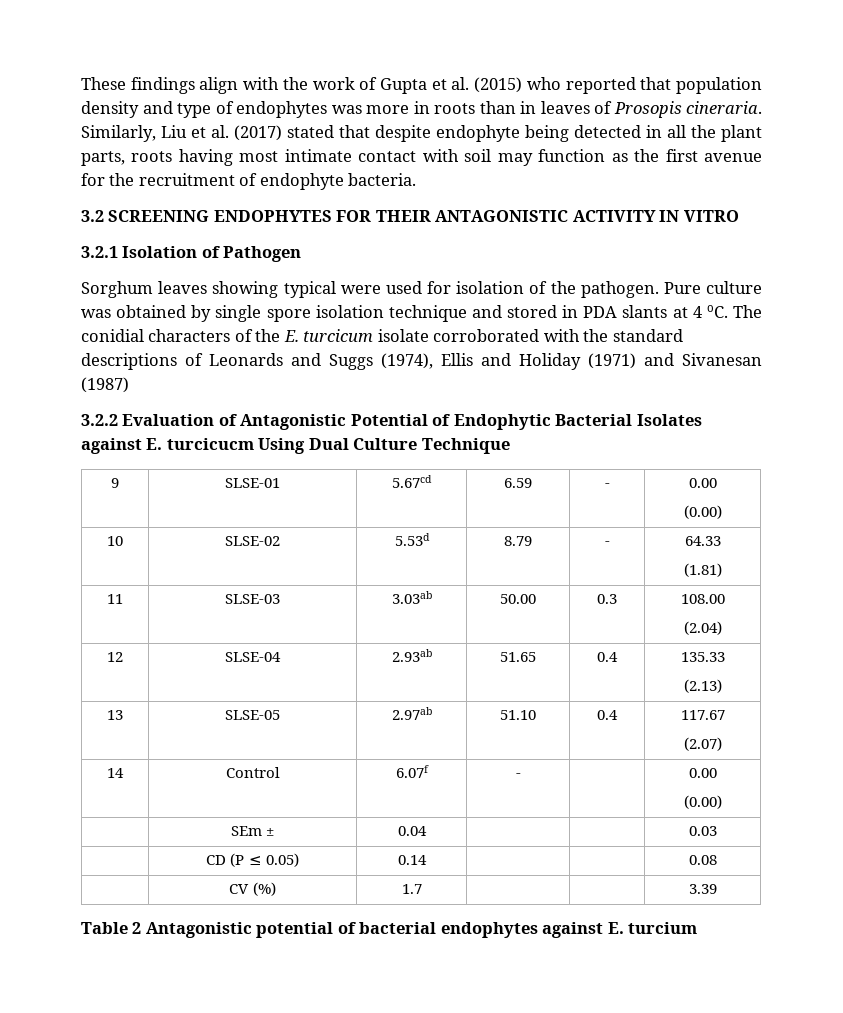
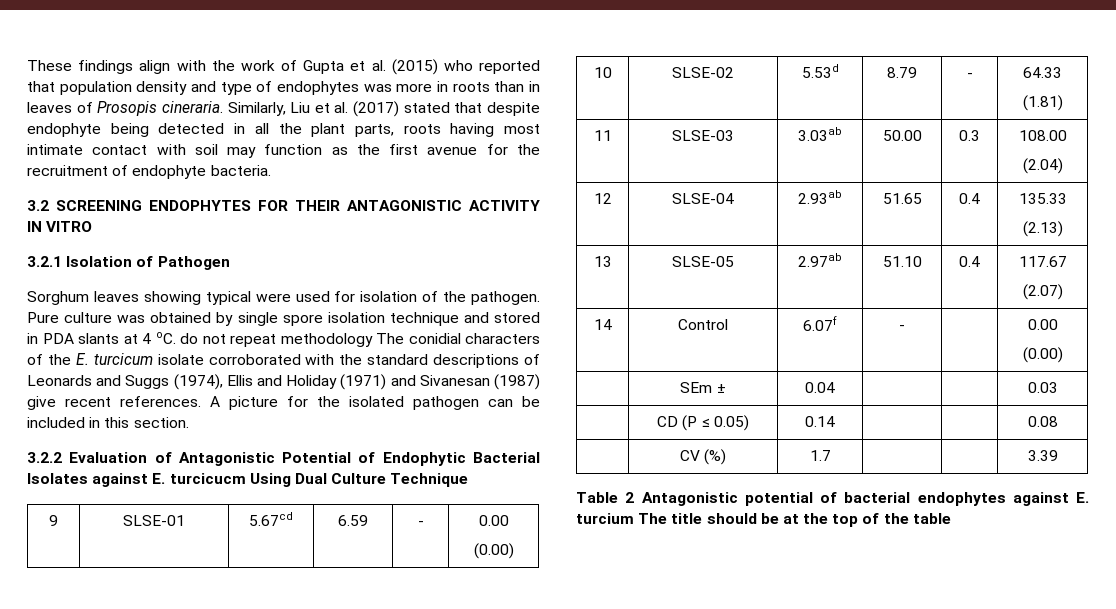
(728, 311) none -> [180,333,373,347] do not repeat methodology
(129, 385) none -> [27,396,540,410] [27,417,189,428] give recent references. A picture for the isolated pathogen can be included in this section.
(698, 928) none -> [638,513,951,527] The title should be at the top of the table

